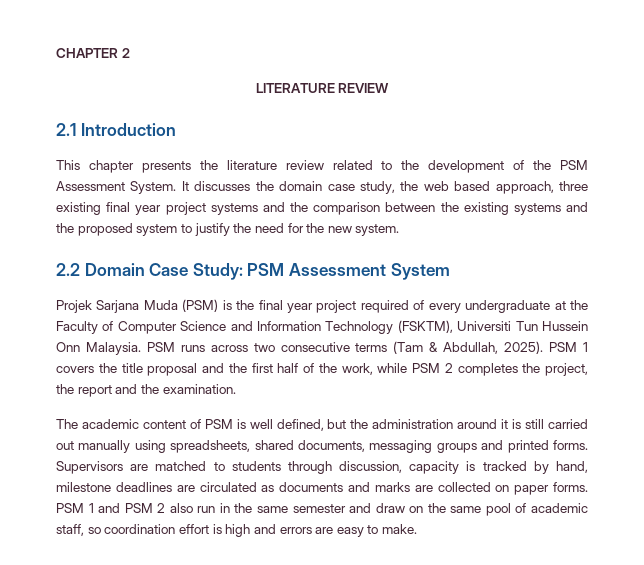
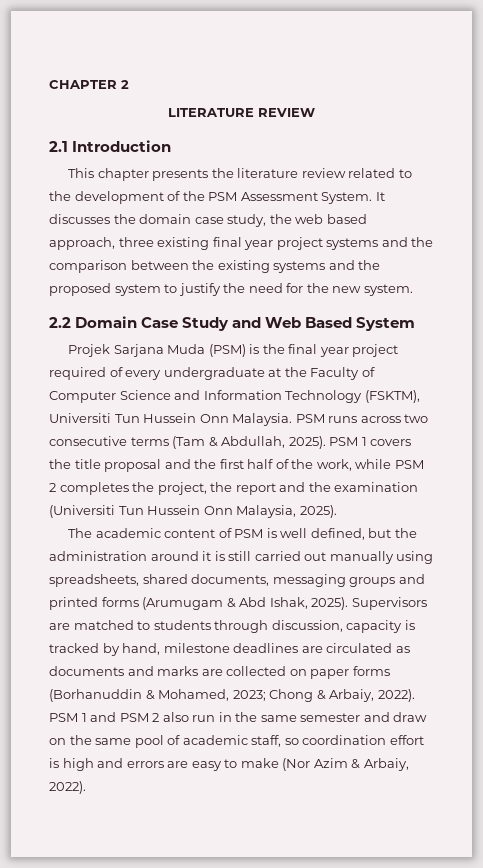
[192,263,386,280] Study: PSM Assessment -> [182,317,353,331] Study and Web Based
[162,384,236,394] examination. -> [334,482,419,492] [49,505,337,518] examination (Universiti Tun Hussein Onn Malaysia, 2025).
[552,440,588,450] forms. -> [101,597,349,610] forms (Arumugam & Abd Ishak, 2025).
[553,482,588,492] forms. -> [352,666,390,676] [49,689,415,702] forms (Borhanuddin & Mohamed, 2023; Chong & Arbaiy, 2022).
[382,524,418,534] make. -> [240,758,409,771] [49,781,86,794] make (Nor Azim & Arbaiy, 2022).

